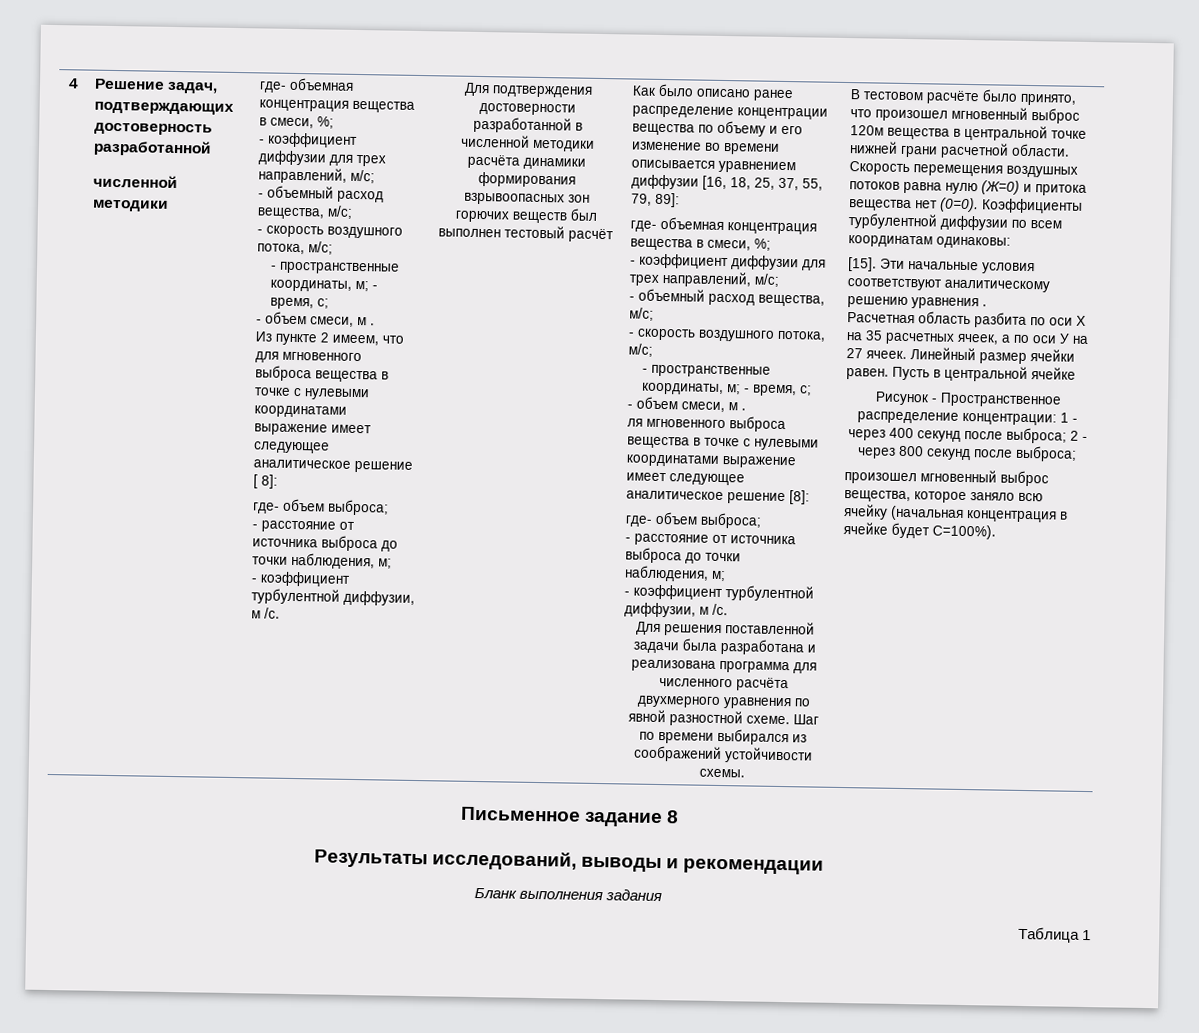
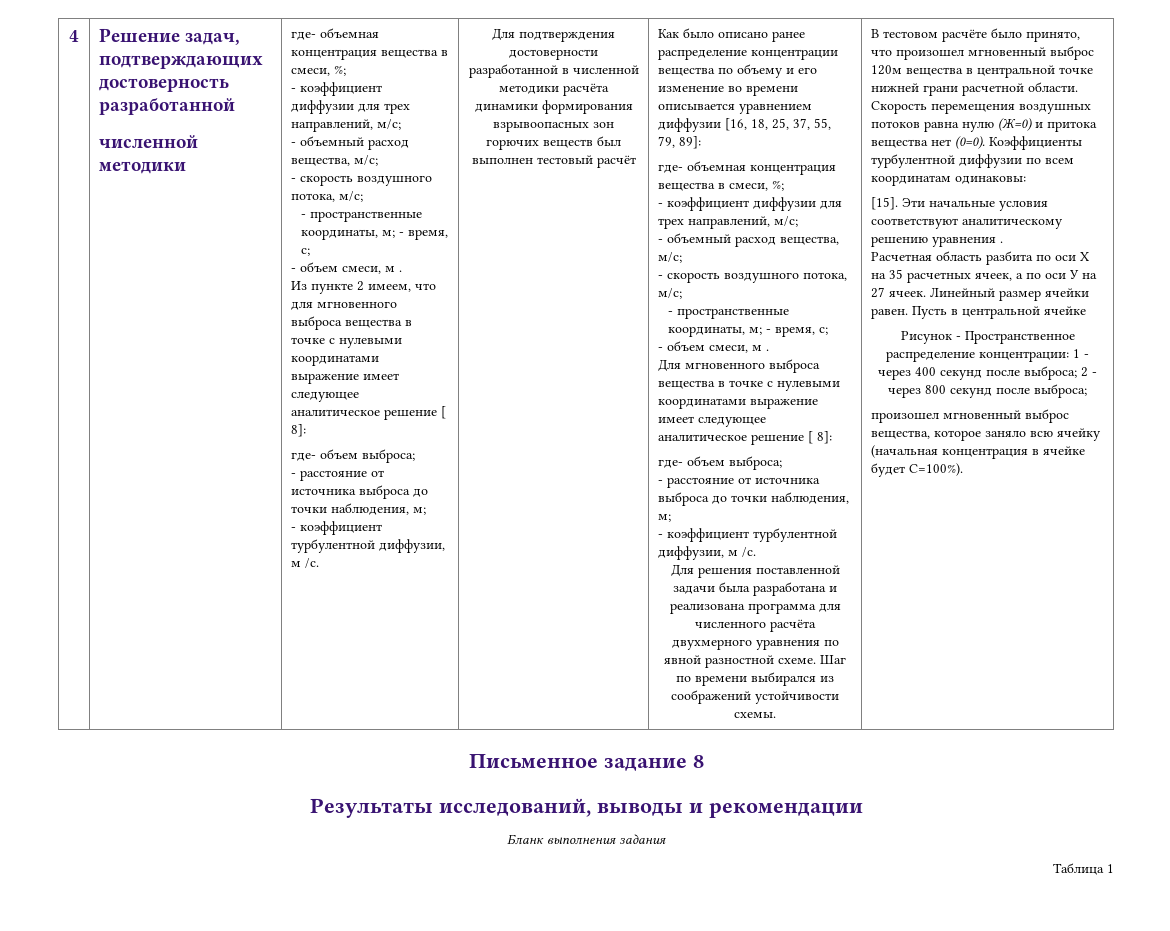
[626,418,643,427] ля -> [658,359,682,372] Для
[788,490,810,505] [8]: -> [808,431,833,444] [ 8]:

